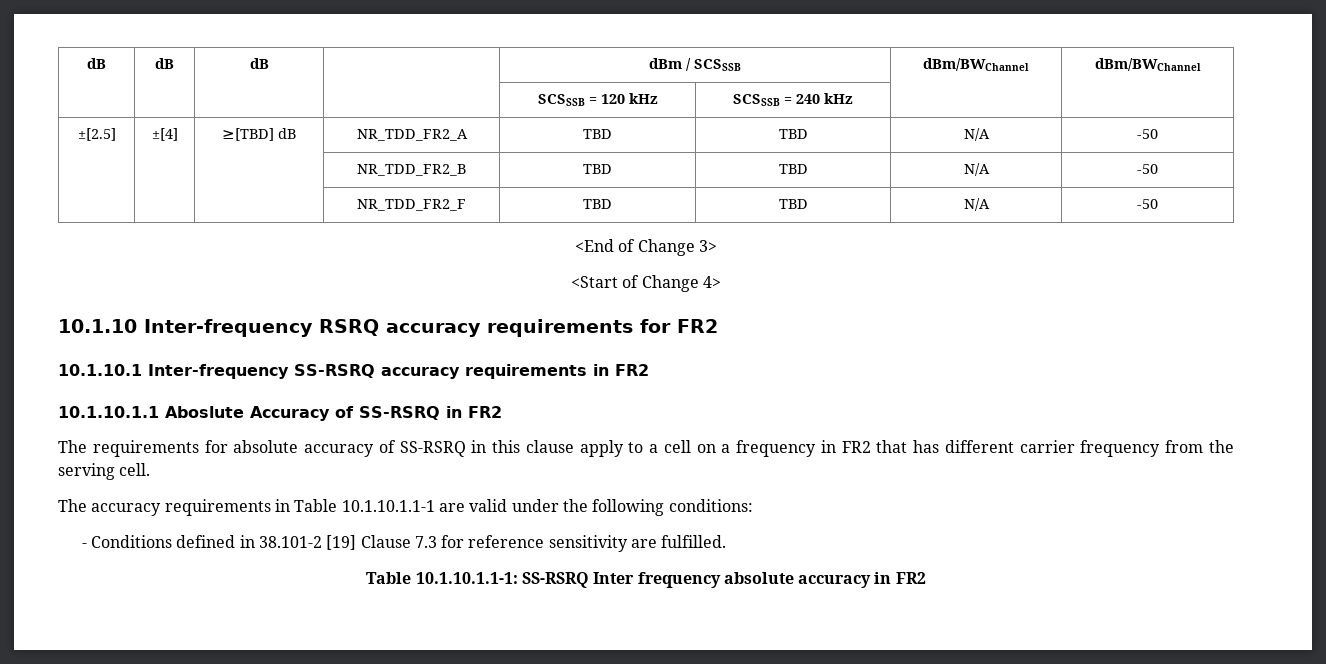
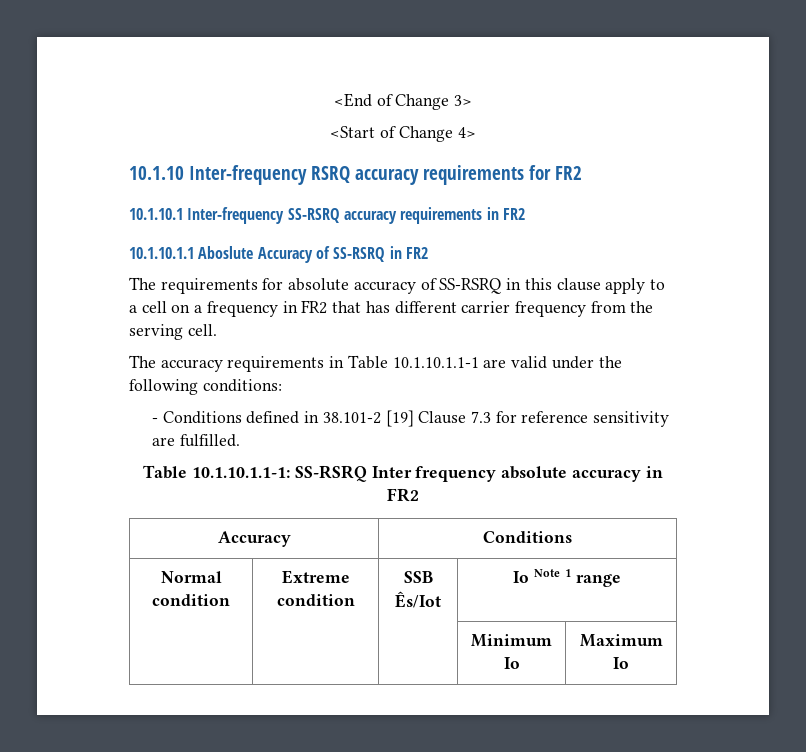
[87,58,106,69] [155,58,174,69] [249,58,269,69] [649,58,741,71] [923,58,1029,71] [1094,58,1201,71] [537,93,658,106] [733,93,853,106] [77,128,116,141] [151,128,178,141] [222,128,296,141] [356,129,468,141] [583,129,612,139] [778,129,808,139] [963,128,990,141] [1137,129,1158,139] [357,164,466,176] [583,164,612,174] [778,164,808,174] [963,163,990,176] [1137,164,1158,174] [357,199,466,211] [583,199,612,209] [778,199,808,209] [963,198,990,211] [1137,199,1158,209] dB | dB | dB | | dBm / SCSSSB | dBm/BWChannel | dBm/BWChannel // | | | | SCSSSB = 120 kHz | SCSSSB = 240 kHz | | // ±[2.5] | ±[4] | ≥[TBD] dB | NR_TDD_FR2_A | TBD | TBD | N/A | -50 // | | | NR_TDD_FR2_B | TBD | TBD | N/A | -50 // | | | NR_TDD_FR2_F | TBD | TBD | N/A | -50 // -> (333, 100) none
(926, 578) none -> [217,531,291,547] [483,531,572,543] [160,571,222,583] [152,594,230,606] [281,570,350,584] [276,594,355,606] [403,571,433,583] [395,591,441,608] [513,569,621,587] [471,634,552,647] [503,657,520,669] [579,634,663,647] [613,657,629,669] // Accuracy | Conditions // Normal condition | Extreme condition | SSB Ês/Iot | Io Note 1 range // | | | Minimum Io | Maximum Io

